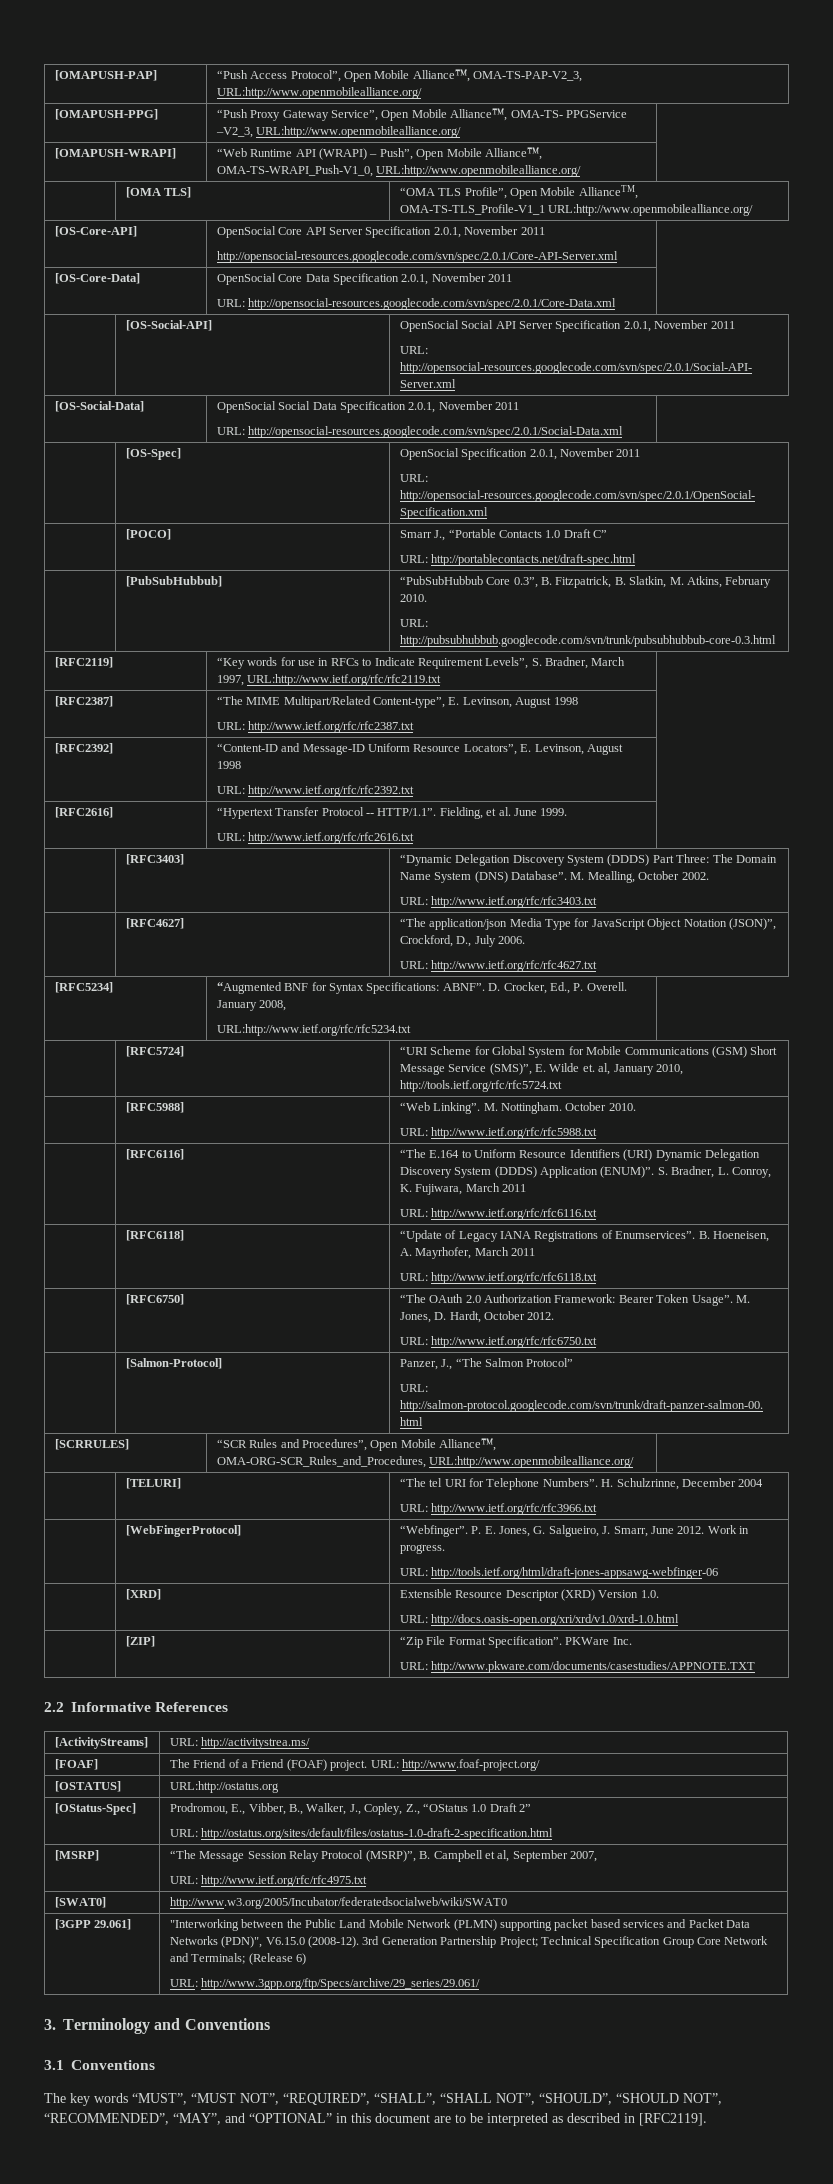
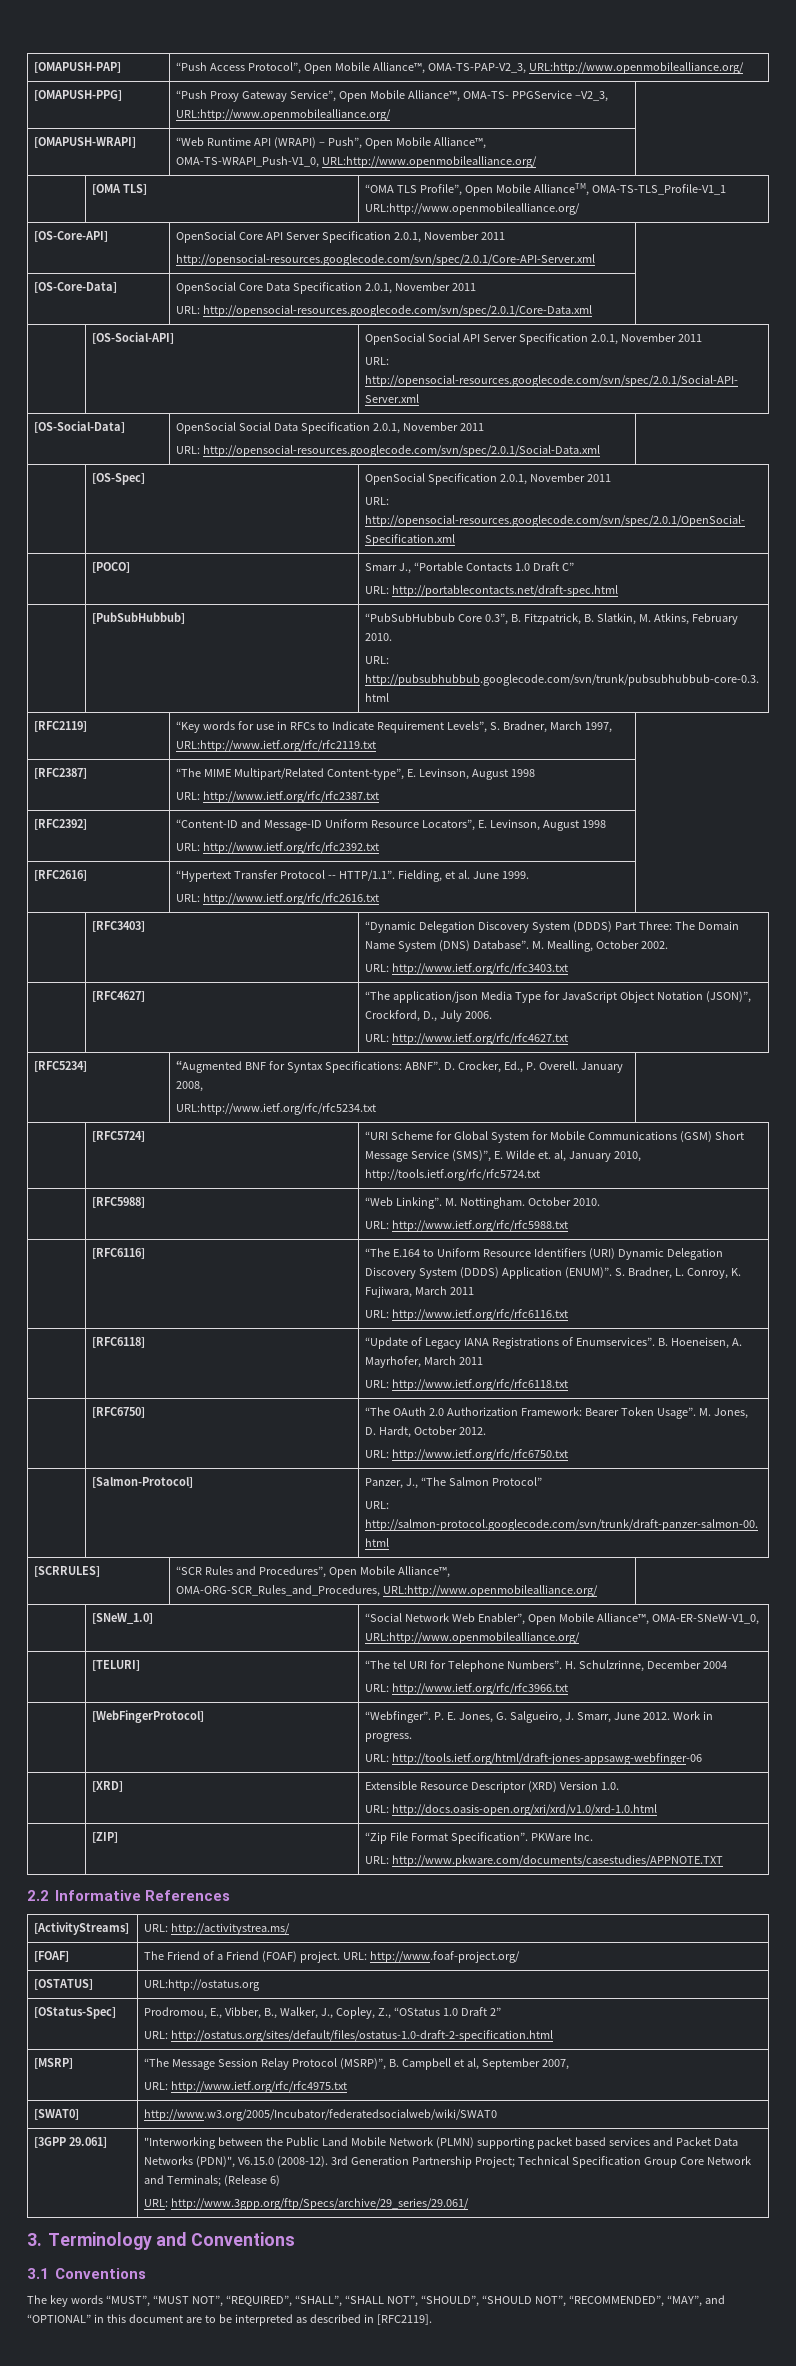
(635, 1462) none -> [92,1613,154,1624] [365,1613,760,1625] [365,1632,581,1644] // | [SNeW_1.0] | “Social Network Web Enabler”, Open Mobile Alliance™, OMA-ER-SNeW-V1_0, URL:http://www.openmobilealliance.org/

